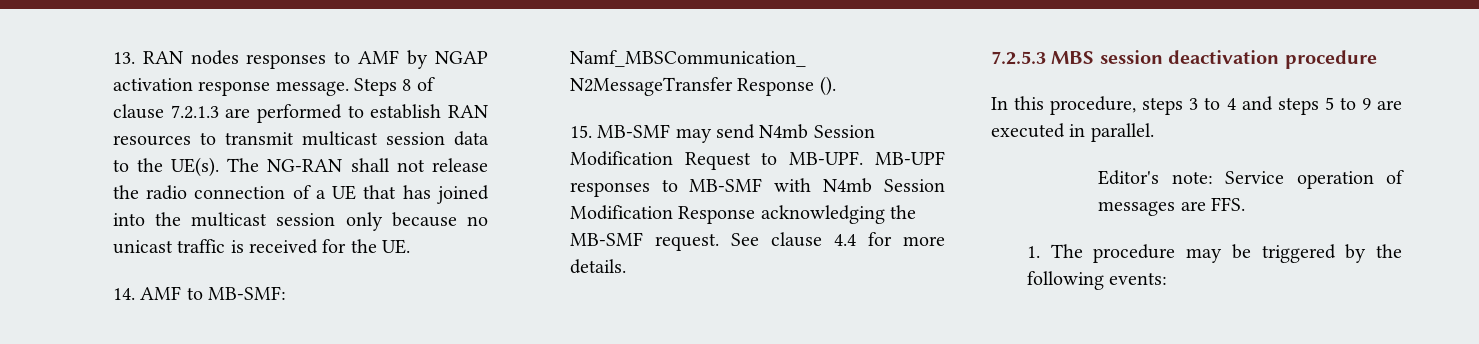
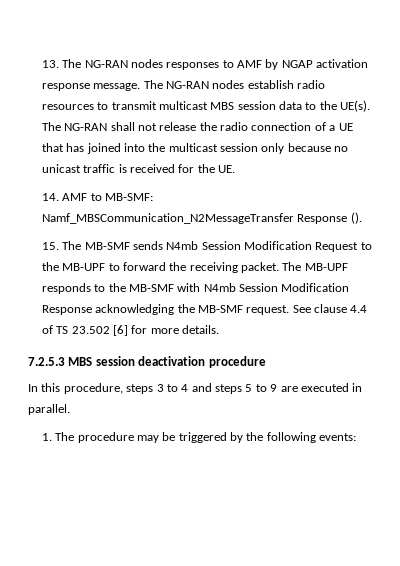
[142,51,183,64] RAN -> [62,59,128,68] The NG-RAN
[354,77,435,96] [112,104,489,123] Steps 8 of clause 7.2.1.3 are performed to establish RAN -> [143,80,326,89] The NG-RAN nodes establish radio
(378, 138) none -> [210,102,235,110] MBS
[597,124,756,143] MB-SMF may send -> [62,241,163,250] The MB-SMF sends
[789,151,945,165] [569,179,678,197] MB-UPF. MB-UPF responses to -> [41,262,348,273] [41,283,126,294] the MB-UPF to forward the receiving packet. The MB-UPF responds to the
(856, 240) none -> [41,325,128,336] of TS 23.502 [6]
[1098,170,1404,189] [1098,197,1246,216] // Editor's note: Service operation of messages are FFS. -> (70, 409) none

